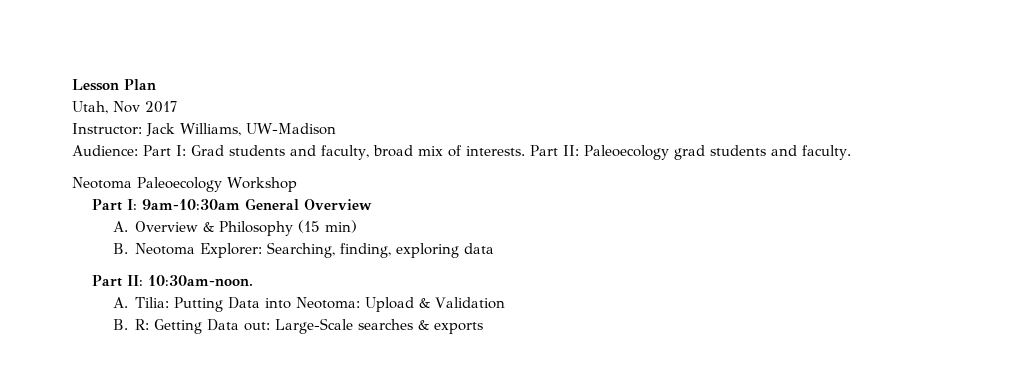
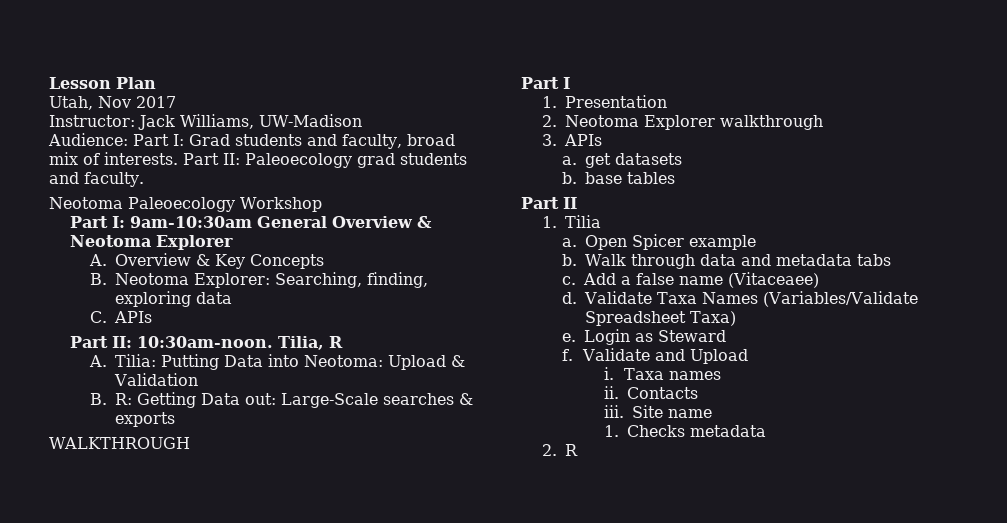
(373, 204) none -> [416,216,432,228] [69,235,233,250] & Neotoma Explorer
[219,220,358,236] Philosophy (15 min) -> [215,254,325,269] Key Concepts
(495, 248) none -> [90,311,153,323] // C. APIs
(254, 280) none -> [277,336,343,350] Tilia, R
(484, 328) none -> [49,437,190,449] [521,77,570,89] [541,95,667,108] [541,115,823,130] [541,134,602,146] [562,153,683,168] [562,172,676,184] [521,197,577,209] [541,215,601,228] [562,234,757,250] [562,254,892,269] [562,272,820,288] [562,291,919,307] [585,311,737,326] [562,329,727,345] [562,348,748,364] [603,367,722,380] [603,386,698,399] [603,405,712,418] [603,425,766,437] [541,444,578,456] // WALKTHROUGH // Part I // 1. Presentation // 2. Neotoma Explorer walkthrough // 3. APIs // a. get datasets // b. base tables // Part II // 1. Tilia // a. Open Spicer example // b. Walk through data and metadata tabs // c. Add a false name (Vitaceaee) // d. Validate Taxa Names (Variables/Validate Spreadsheet Taxa) // e. Login as Steward // f. Validate and Upload // i. Taxa names // ii. Contacts // iii. Site name // 1. Checks metadata // 2. R

